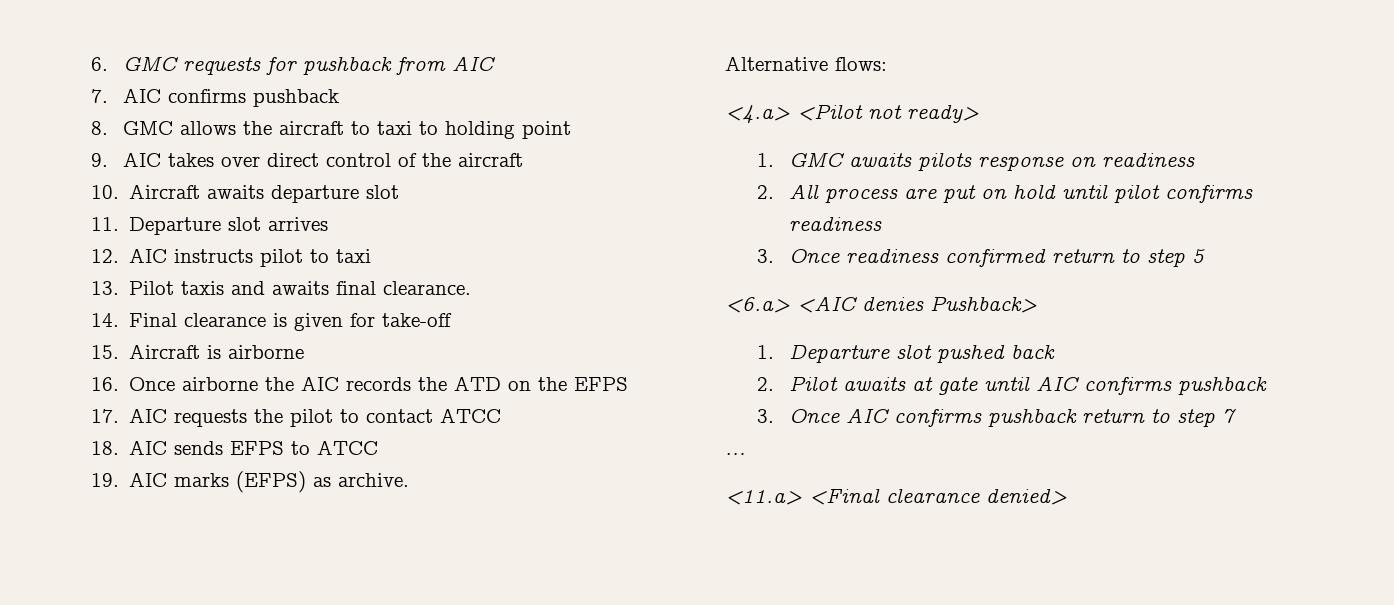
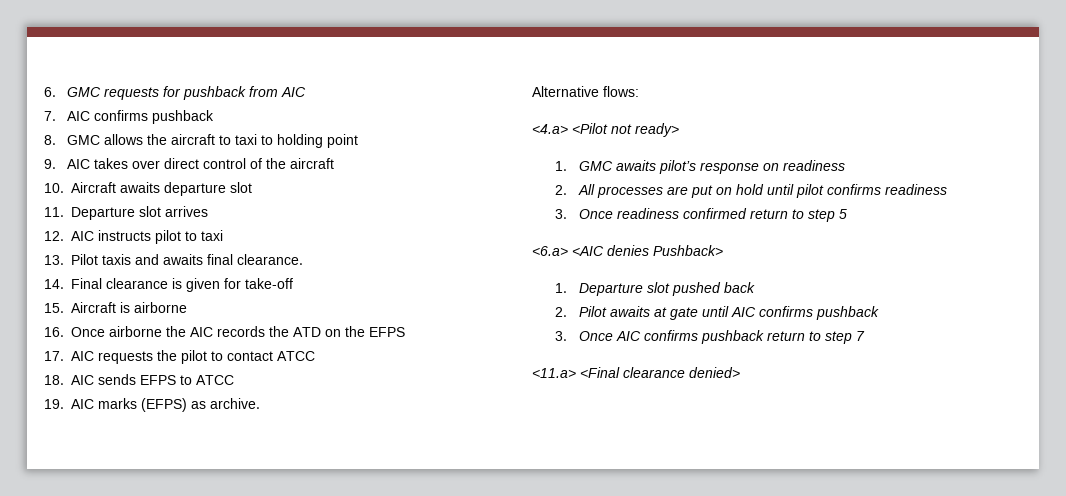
[917,152,972,171] pilots -> [658,160,696,174] pilot’s
[824,189,898,203] process -> [596,186,663,198] processes
[725,453,746,455] // … -> (865, 336) none

